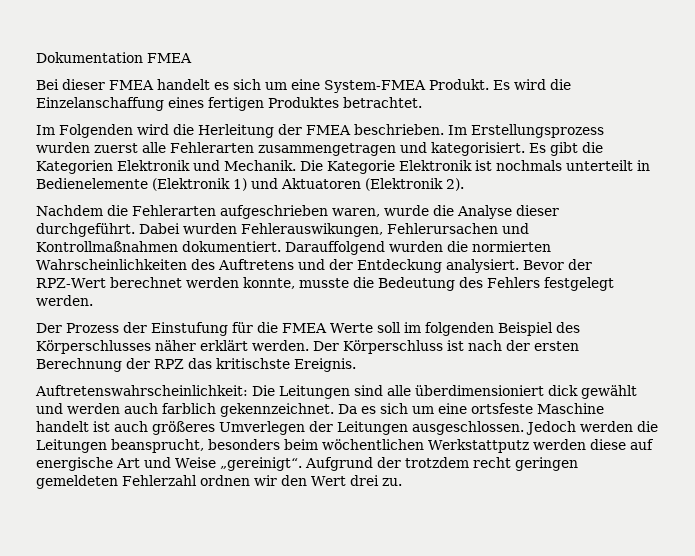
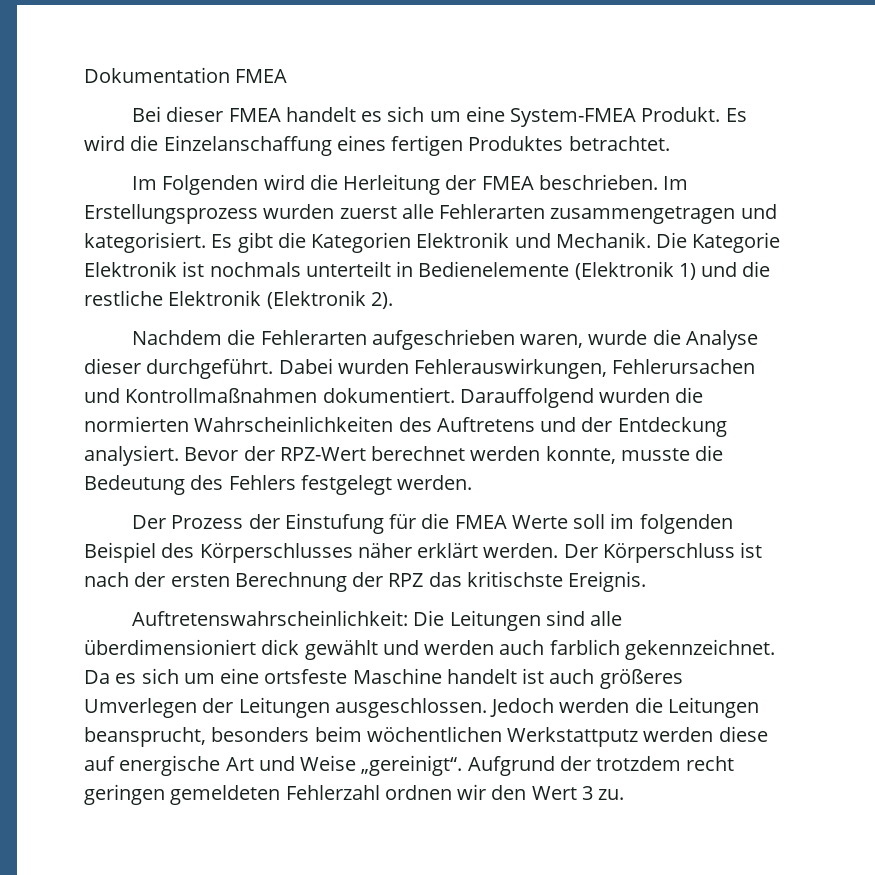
[281,178,361,189] Aktuatoren -> [742,261,771,277] [84,290,262,306] die restliche Elektronik
[241,223,383,237] Fehlerauswikungen, -> [414,358,608,379] Fehlerauswirkungen,
[349,475,379,486] drei -> [581,786,593,800] 3

